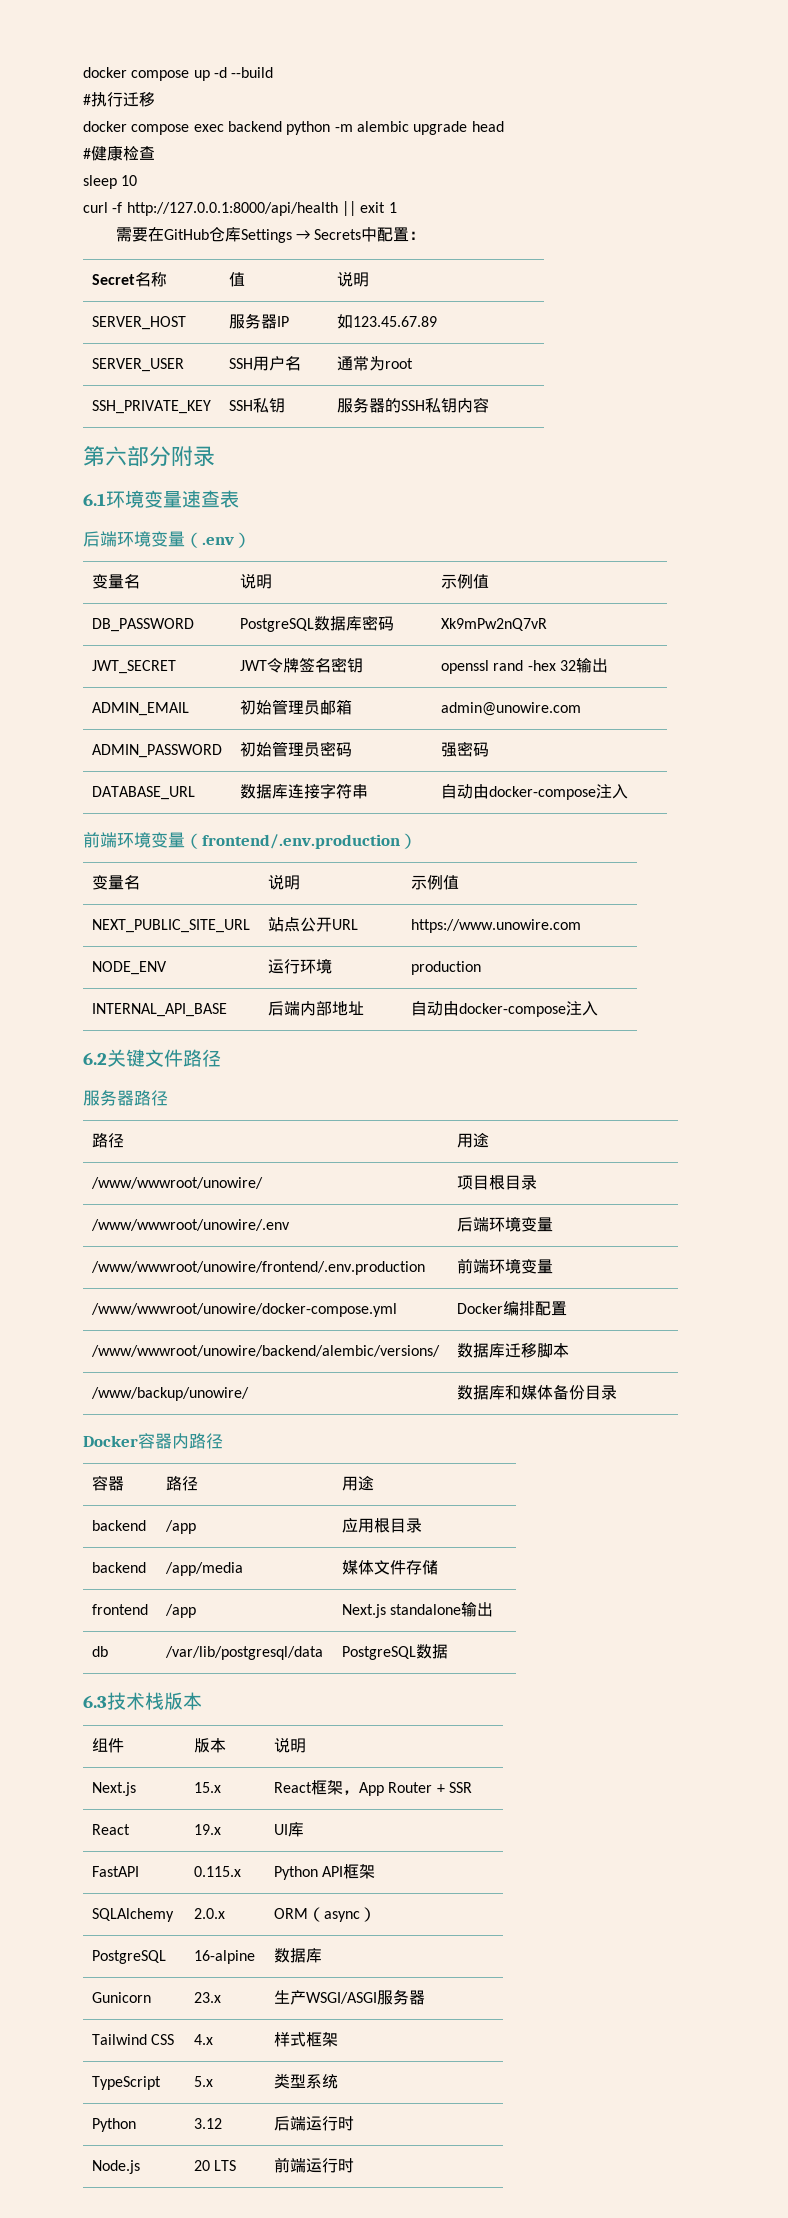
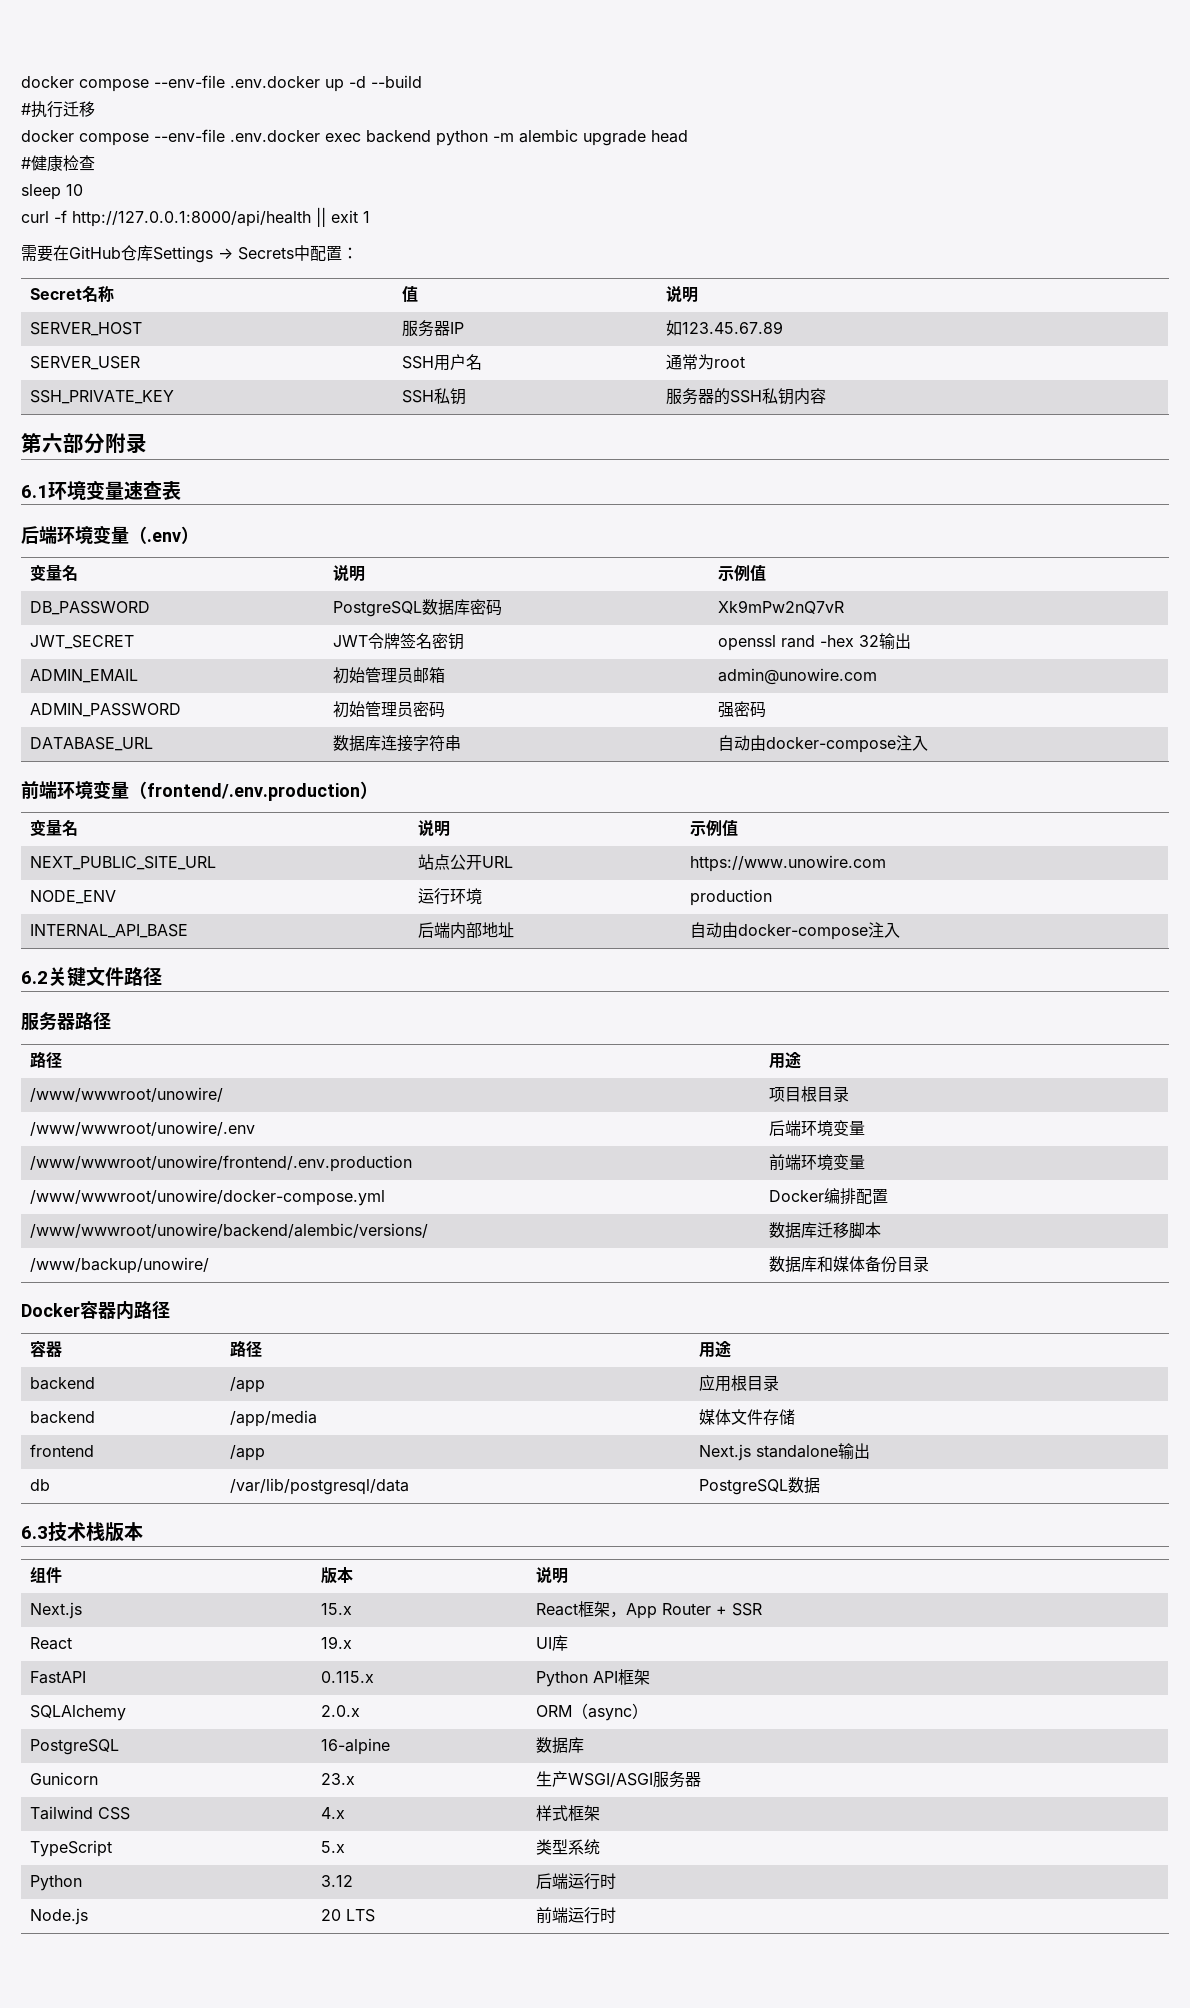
[83,67,190,81] docker compose -> [21,75,320,92] docker compose --env-file .env.docker
(190, 129) none -> [154,129,320,142] --env-file .env.docker

